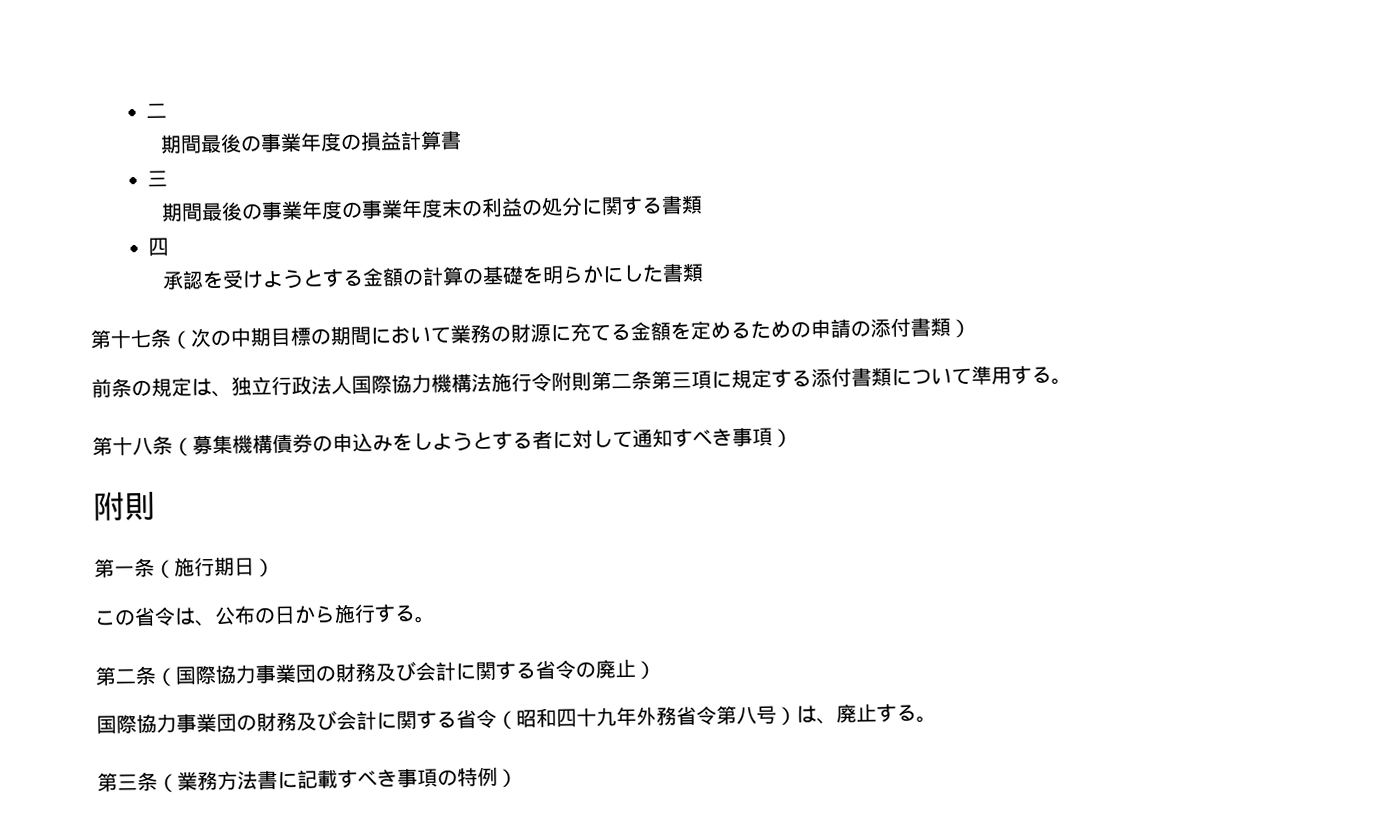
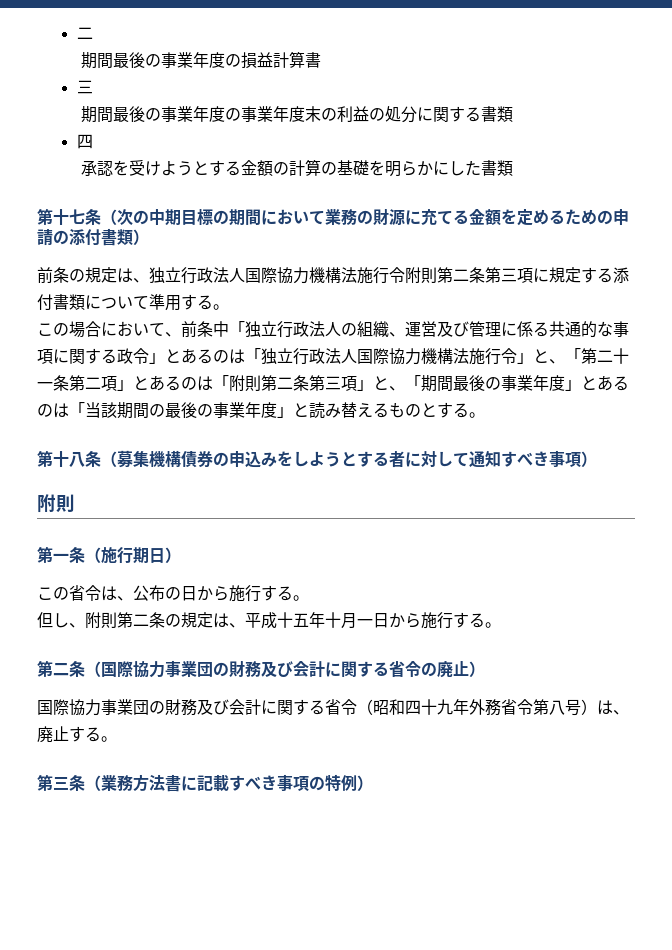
(1072, 381) none -> [37,321,629,338] [37,348,629,365] [37,375,629,392] [37,402,485,419] // この場合において、前条中「独立行政法人の組織、運営及び管理に係る共通的な事項に関する政令」とあるのは「独立行政法人国際協力機構法施行令」と、「第二十一条第二項」とあるのは「附則第二条第三項」と、「期間最後の事業年度」とあるのは「当該期間の最後の事業年度」と読み替えるものとする。
(436, 619) none -> [37,612,501,629] // 但し、附則第二条の規定は、平成十五年十月一日から施行する。

